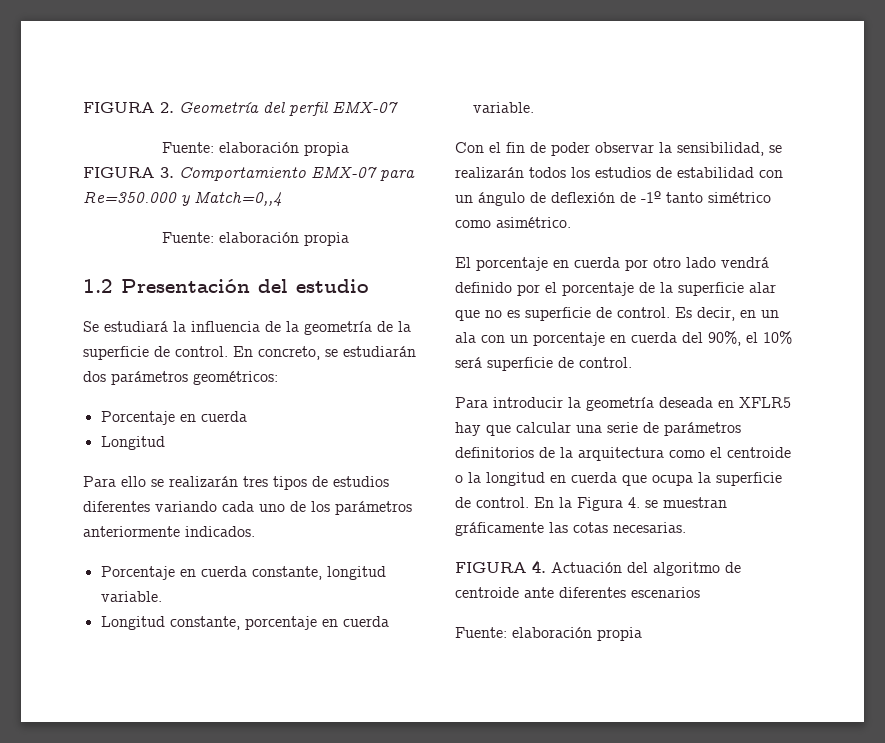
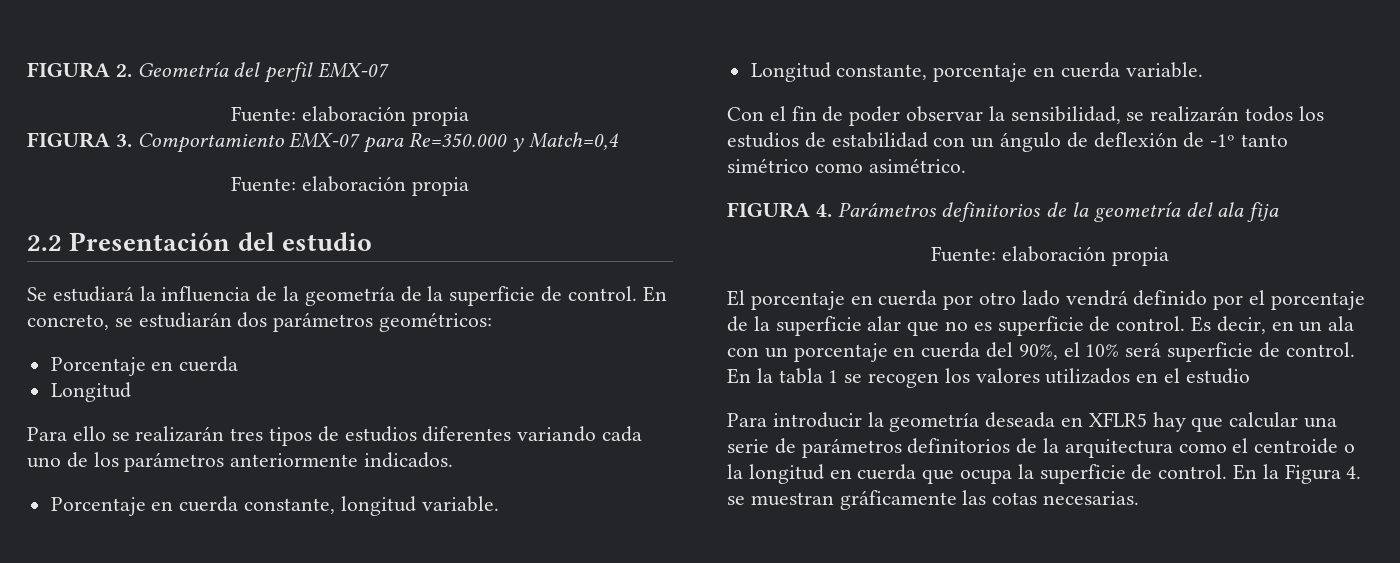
[194,191,282,207] [161,232,349,246] [83,279,113,293] Match=0,,4 // Fuente: elaboración propia // 1.2 -> [528,132,619,150] [231,176,469,196] [27,235,62,251] Match=0,4 // Fuente: elaboración propia // 2.2
(571, 222) none -> [727,202,1280,222] [931,246,1169,266] // FIGURA 4. Parámetros definitorios de la geometría del ala fija // Fuente: elaboración propia
(632, 362) none -> [727,368,1250,388] En la tabla 1 se recogen los valores utilizados en el estudio
[455,560,741,576] [455,587,700,598] [455,627,642,641] // FIGURA 4. Actuación del algoritmo de centroide ante diferentes escenarios // Fuente: elaboración propia -> (1140, 498) none

